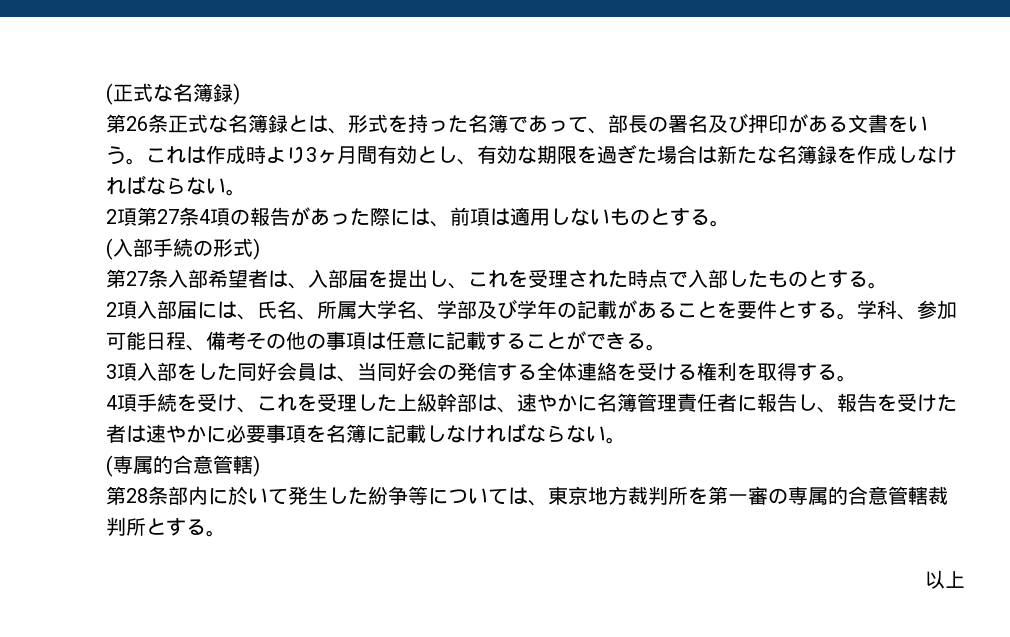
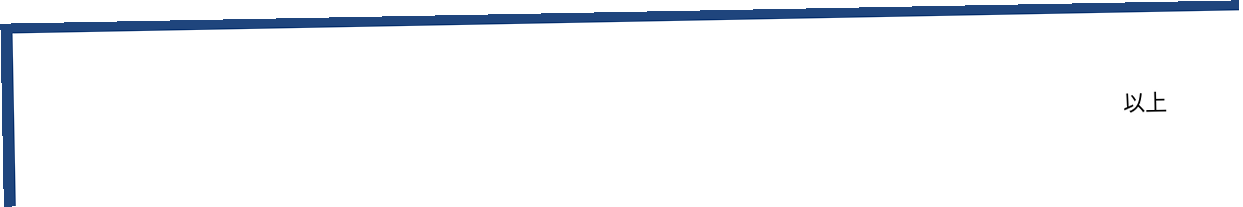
[106,83,241,105] [106,113,929,134] [106,144,958,165] [106,175,247,196] [106,207,731,227] [106,238,261,260] [106,269,889,289] [106,299,958,320] [106,331,667,351] [106,362,858,382] [106,393,958,413] [106,423,627,444] [106,455,261,477] [106,486,949,506] [106,517,227,537] (正式な名簿録) // 第26条正式な名簿録とは、形式を持った名簿であって、部長の署名及び押印がある文書をいう。これは作成時より3ヶ月間有効とし、有効な期限を過ぎた場合は新たな名簿録を作成しなければならない。 // 2項第27条4項の報告があった際には、前項は適用しないものとする。 // (入部手続の形式) // 第27条入部希望者は、入部届を提出し、これを受理された時点で入部したものとする。 // 2項入部届には、氏名、所属大学名、学部及び学年の記載があることを要件とする。学科、参加可能日程、備考その他の事項は任意に記載することができる。 // 3項入部をした同好会員は、当同好会の発信する全体連絡を受ける権利を取得する。 // 4項手続を受け、これを受理した上級幹部は、速やかに名簿管理責任者に報告し、報告を受けた者は速やかに必要事項を名簿に記載しなければならない。 // (専属的合意管轄) // 第28条部内に於いて発生した紛争等については、東京地方裁判所を第一審の専属的合意管轄裁判所とする。 // -> (1122, 103) none

